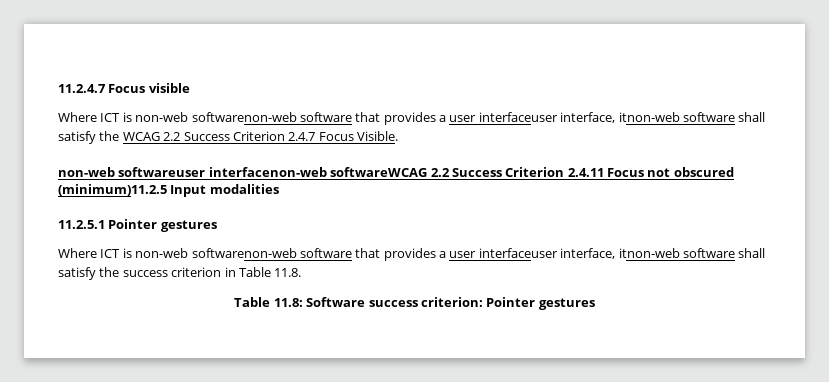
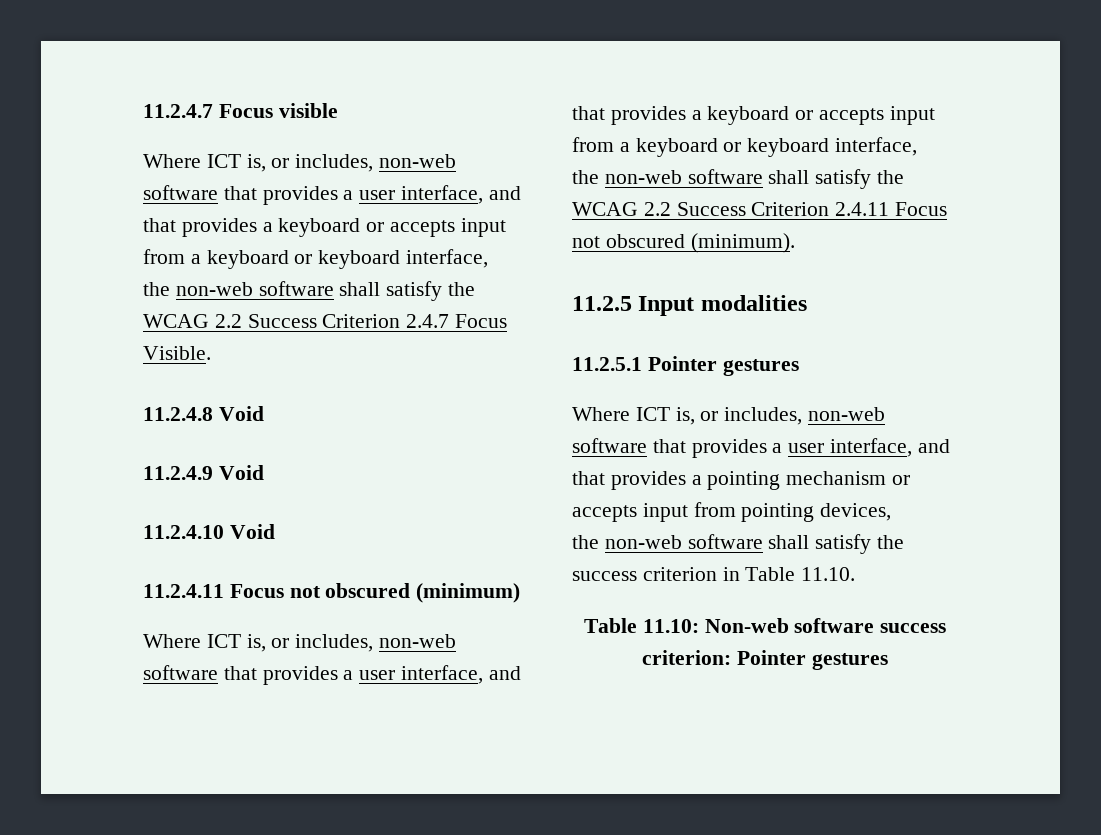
[122,112,680,125] is non-web softwarenon-web software that provides a user interfaceuser interface, itnon-web -> [246,154,457,172] [143,185,521,205] [143,218,506,237] [143,249,489,269] [143,282,253,296] is, or includes, non-web software that provides a user interface, and that provides a keyboard or accepts input from a keyboard or keyboard interface, // the non-web
[58,167,428,177] non-web softwareuser interfacenon-web softwareWCAG -> [143,406,264,421] [143,465,264,480] [143,524,275,539] [143,583,521,603] [143,634,457,652] [143,665,521,685] [572,106,935,125] [572,137,918,157] [572,169,905,189] [572,202,638,216] 11.2.4.8 Void // 11.2.4.9 Void // 11.2.4.10 Void // 11.2.4.11 Focus not obscured (minimum) // Where ICT is, or includes, non-web software that provides a user interface, and that provides a keyboard or accepts input from a keyboard or keyboard interface, // the non-web software shall satisfy the WCAG
[58,184,167,196] (minimum)11.2.5 -> [690,233,795,253] [572,296,632,311] (minimum). // 11.2.5
[122,248,680,261] is non-web softwarenon-web software that provides a user interfaceuser interface, itnon-web -> [675,407,886,425] [572,438,950,458] [572,471,911,490] [572,502,892,522] [572,535,682,549] is, or includes, non-web software that provides a user interface, and that provides a pointing mechanism or accepts input from pointing devices, // the non-web
[274,268,302,277] [234,297,366,307] 11.8. // Table 11.8: Software -> [801,567,856,581] [583,618,875,633] 11.10. // Table 11.10: Non-web software

